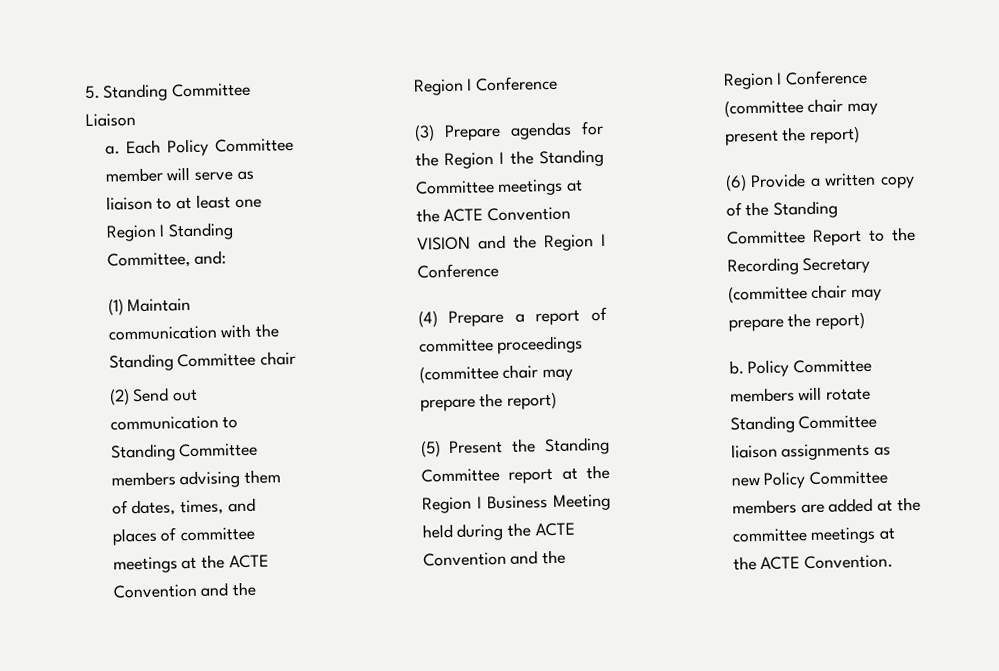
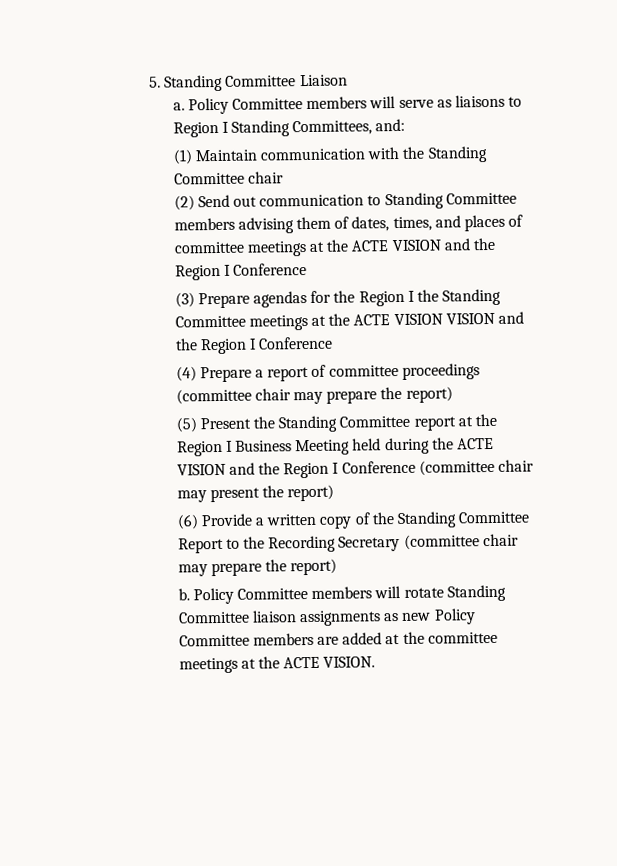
[125,137,294,157] [104,167,163,183] Each Policy Committee member -> [187,96,368,115] Policy Committee members
[105,194,262,211] liaison to at least one -> [454,94,523,108] liaisons to
[106,251,191,269] Committee, -> [292,120,373,136] Committees,
[112,583,198,599] Convention -> [391,239,442,252] VISION
[487,206,572,222] Convention -> [393,313,443,326] VISION
[422,551,507,567] Convention -> [176,463,226,476] VISION
[804,554,894,570] Convention. -> [323,656,376,668] VISION.

